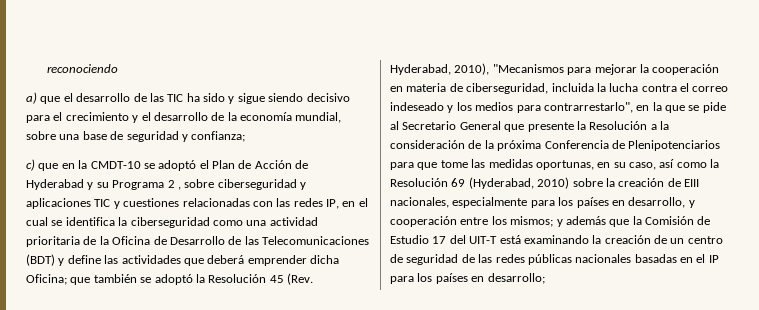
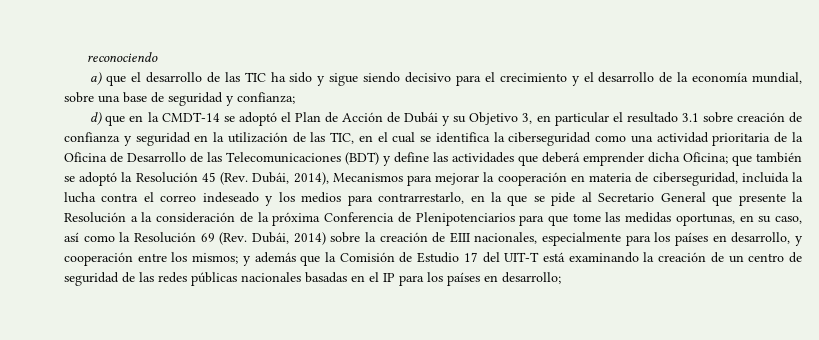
[26,159,35,171] c) -> [90,112,103,125] d)
[90,161,141,169] CMDT-10 -> [161,112,220,122] CMDT-14
[26,179,84,190] Hyderabad -> [404,112,439,123] Dubái
[112,179,306,190] [26,198,339,209] Programa 2 , sobre ciberseguridad y aplicaciones TIC y cuestiones relacionadas con las redes IP, -> [469,112,803,126] [64,132,355,146] Objetivo 3, en particular el resultado 3.1 sobre creación de confianza y seguridad en la utilización de las TIC,
[390,63,564,75] Hyderabad, 2010), "Mecanismos -> [252,172,403,185] Dubái, 2014), Mecanismos
[543,102,633,113] contrarrestarlo", -> [378,192,465,204] contrarrestarlo,
[468,177,570,189] (Hyderabad, 2010) -> [219,232,326,245] (Rev. Dubái, 2014)

